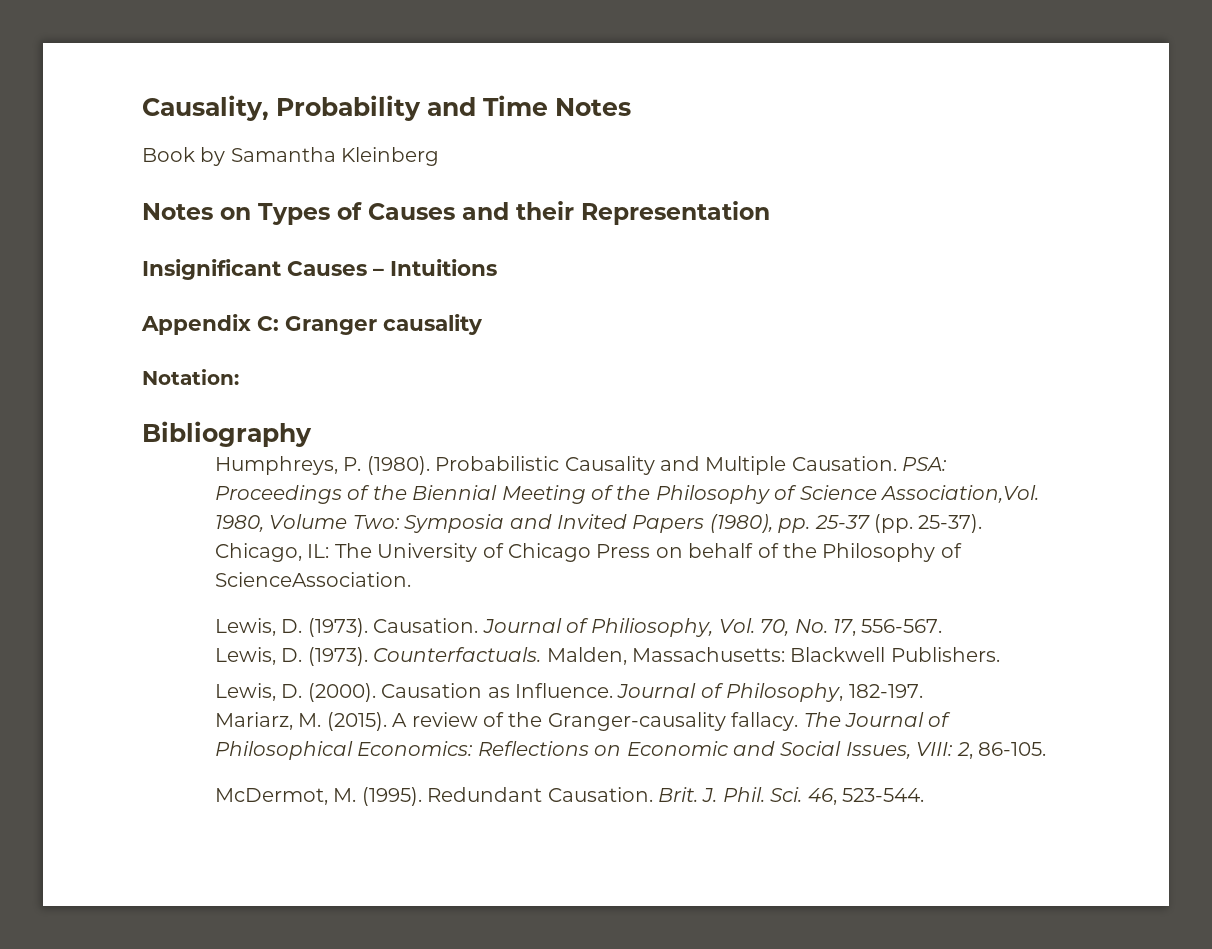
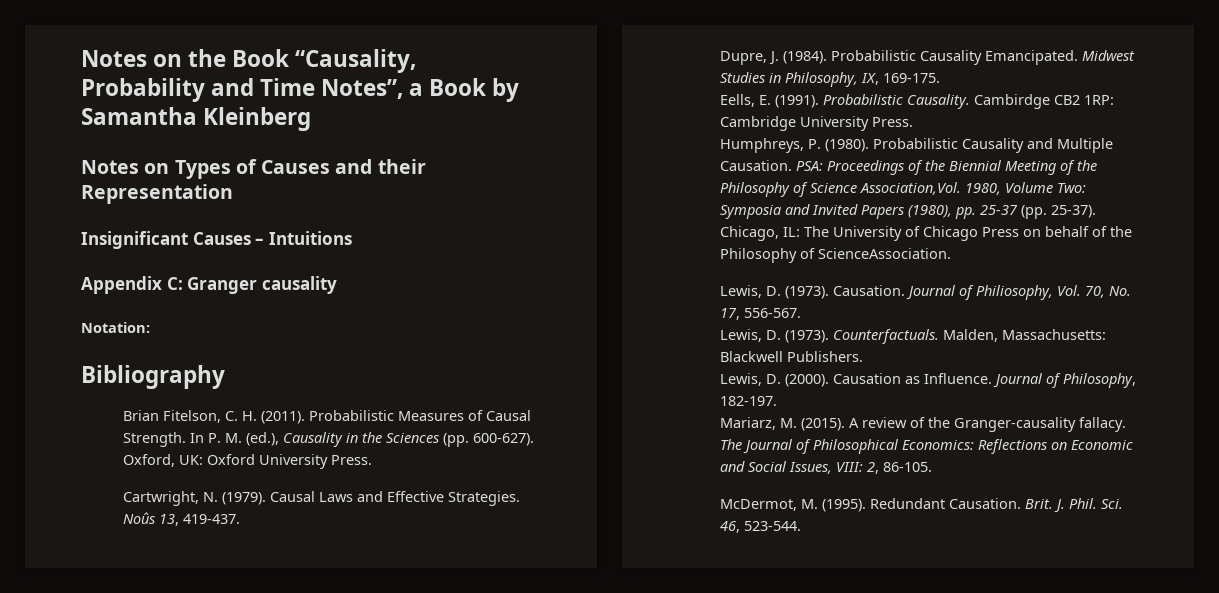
[142,95,269,121] Causality, -> [81,49,417,73] Notes on the Book “Causality,
[555,98,631,116] Notes // -> [321,79,424,99] Notes”, a
(312, 434) none -> [123,410,532,424] [123,432,535,447] [123,454,373,469] [123,491,521,506] [123,512,241,526] [720,50,1136,65] [720,72,941,87] [720,94,1115,109] [720,116,914,131] // Brian Fitelson, C. H. (2011). Probabilistic Measures of Causal Strength. In P. M. (ed.), Causality in the Sciences (pp. 600-627). Oxford, UK: Oxford University Press. // Cartwright, N. (1979). Causal Laws and Effective Strategies. Noûs 13, 419-437. // Dupre, J. (1984). Probabilistic Causality Emancipated. Midwest Studies in Philosophy, IX, 169-175. // Eells, E. (1991). Probabilistic Causality. Cambirdge CB2 1RP: Cambridge University Press.

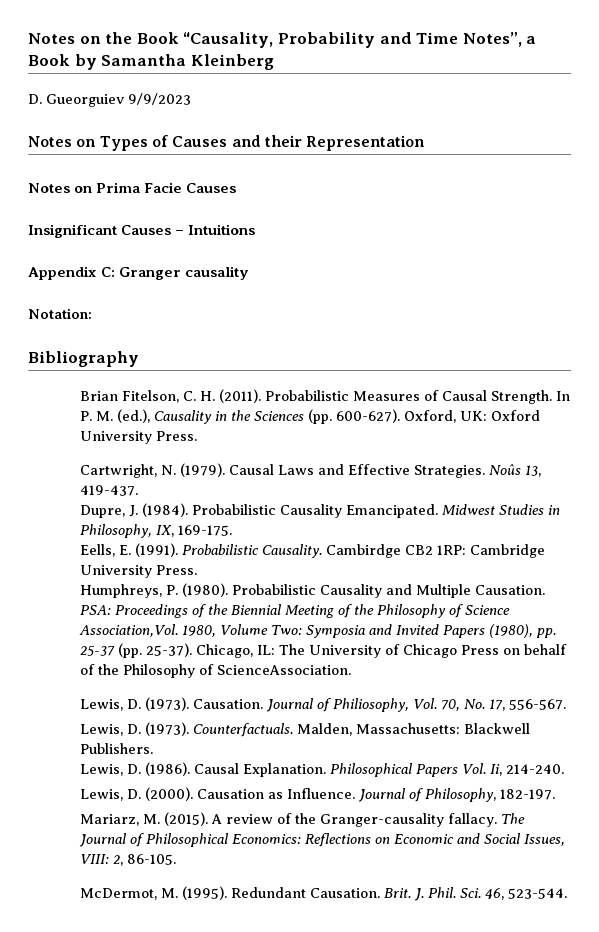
(312, 119) none -> [28,93,191,107] // D. Gueorguiev 9/9/2023
(233, 194) none -> [28,182,237,193] // Notes on Prima Facie Causes
(864, 356) none -> [80,762,565,777] // Lewis, D. (1986). Causal Explanation. Philosophical Papers Vol. Ii, 214-240.

